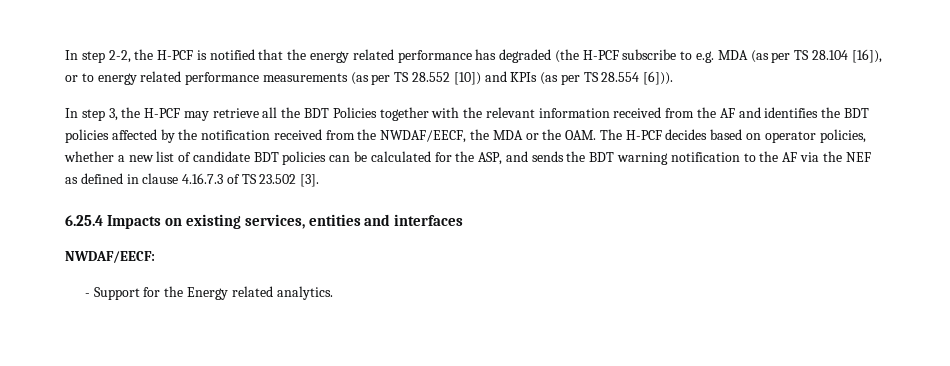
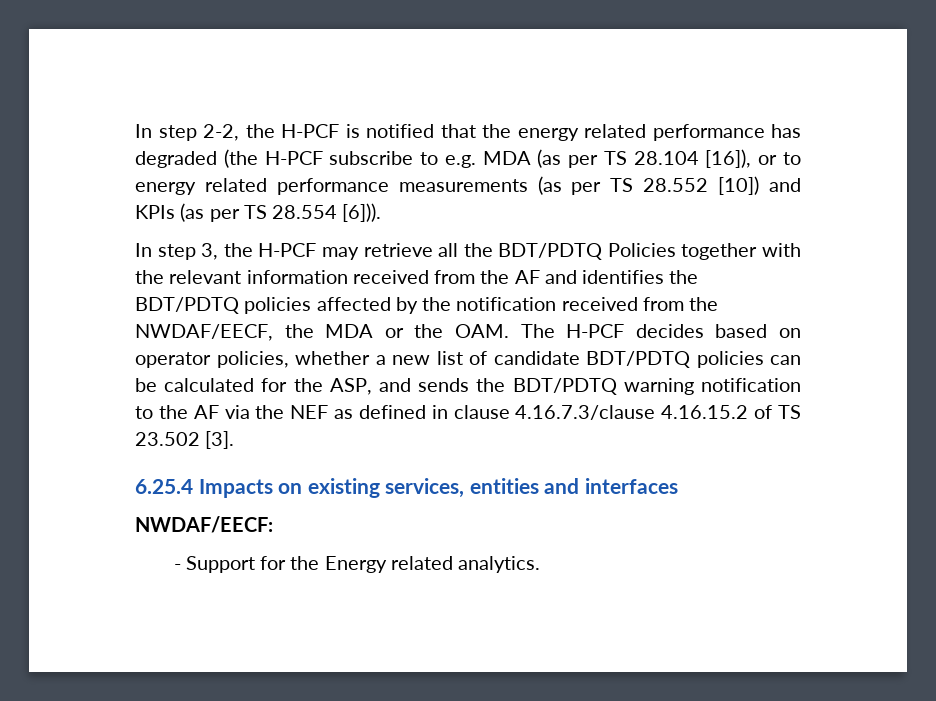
[304,108,330,118] BDT -> [498,243,603,260] BDT/PDTQ
[843,108,869,118] BDT -> [135,297,239,314] BDT/PDTQ
[253,152,279,162] BDT -> [586,351,690,368] BDT/PDTQ
[589,152,615,162] BDT -> [512,378,617,395] BDT/PDTQ
[182,173,224,184] 4.16.7.3 -> [515,405,749,420] 4.16.7.3/clause 4.16.15.2

